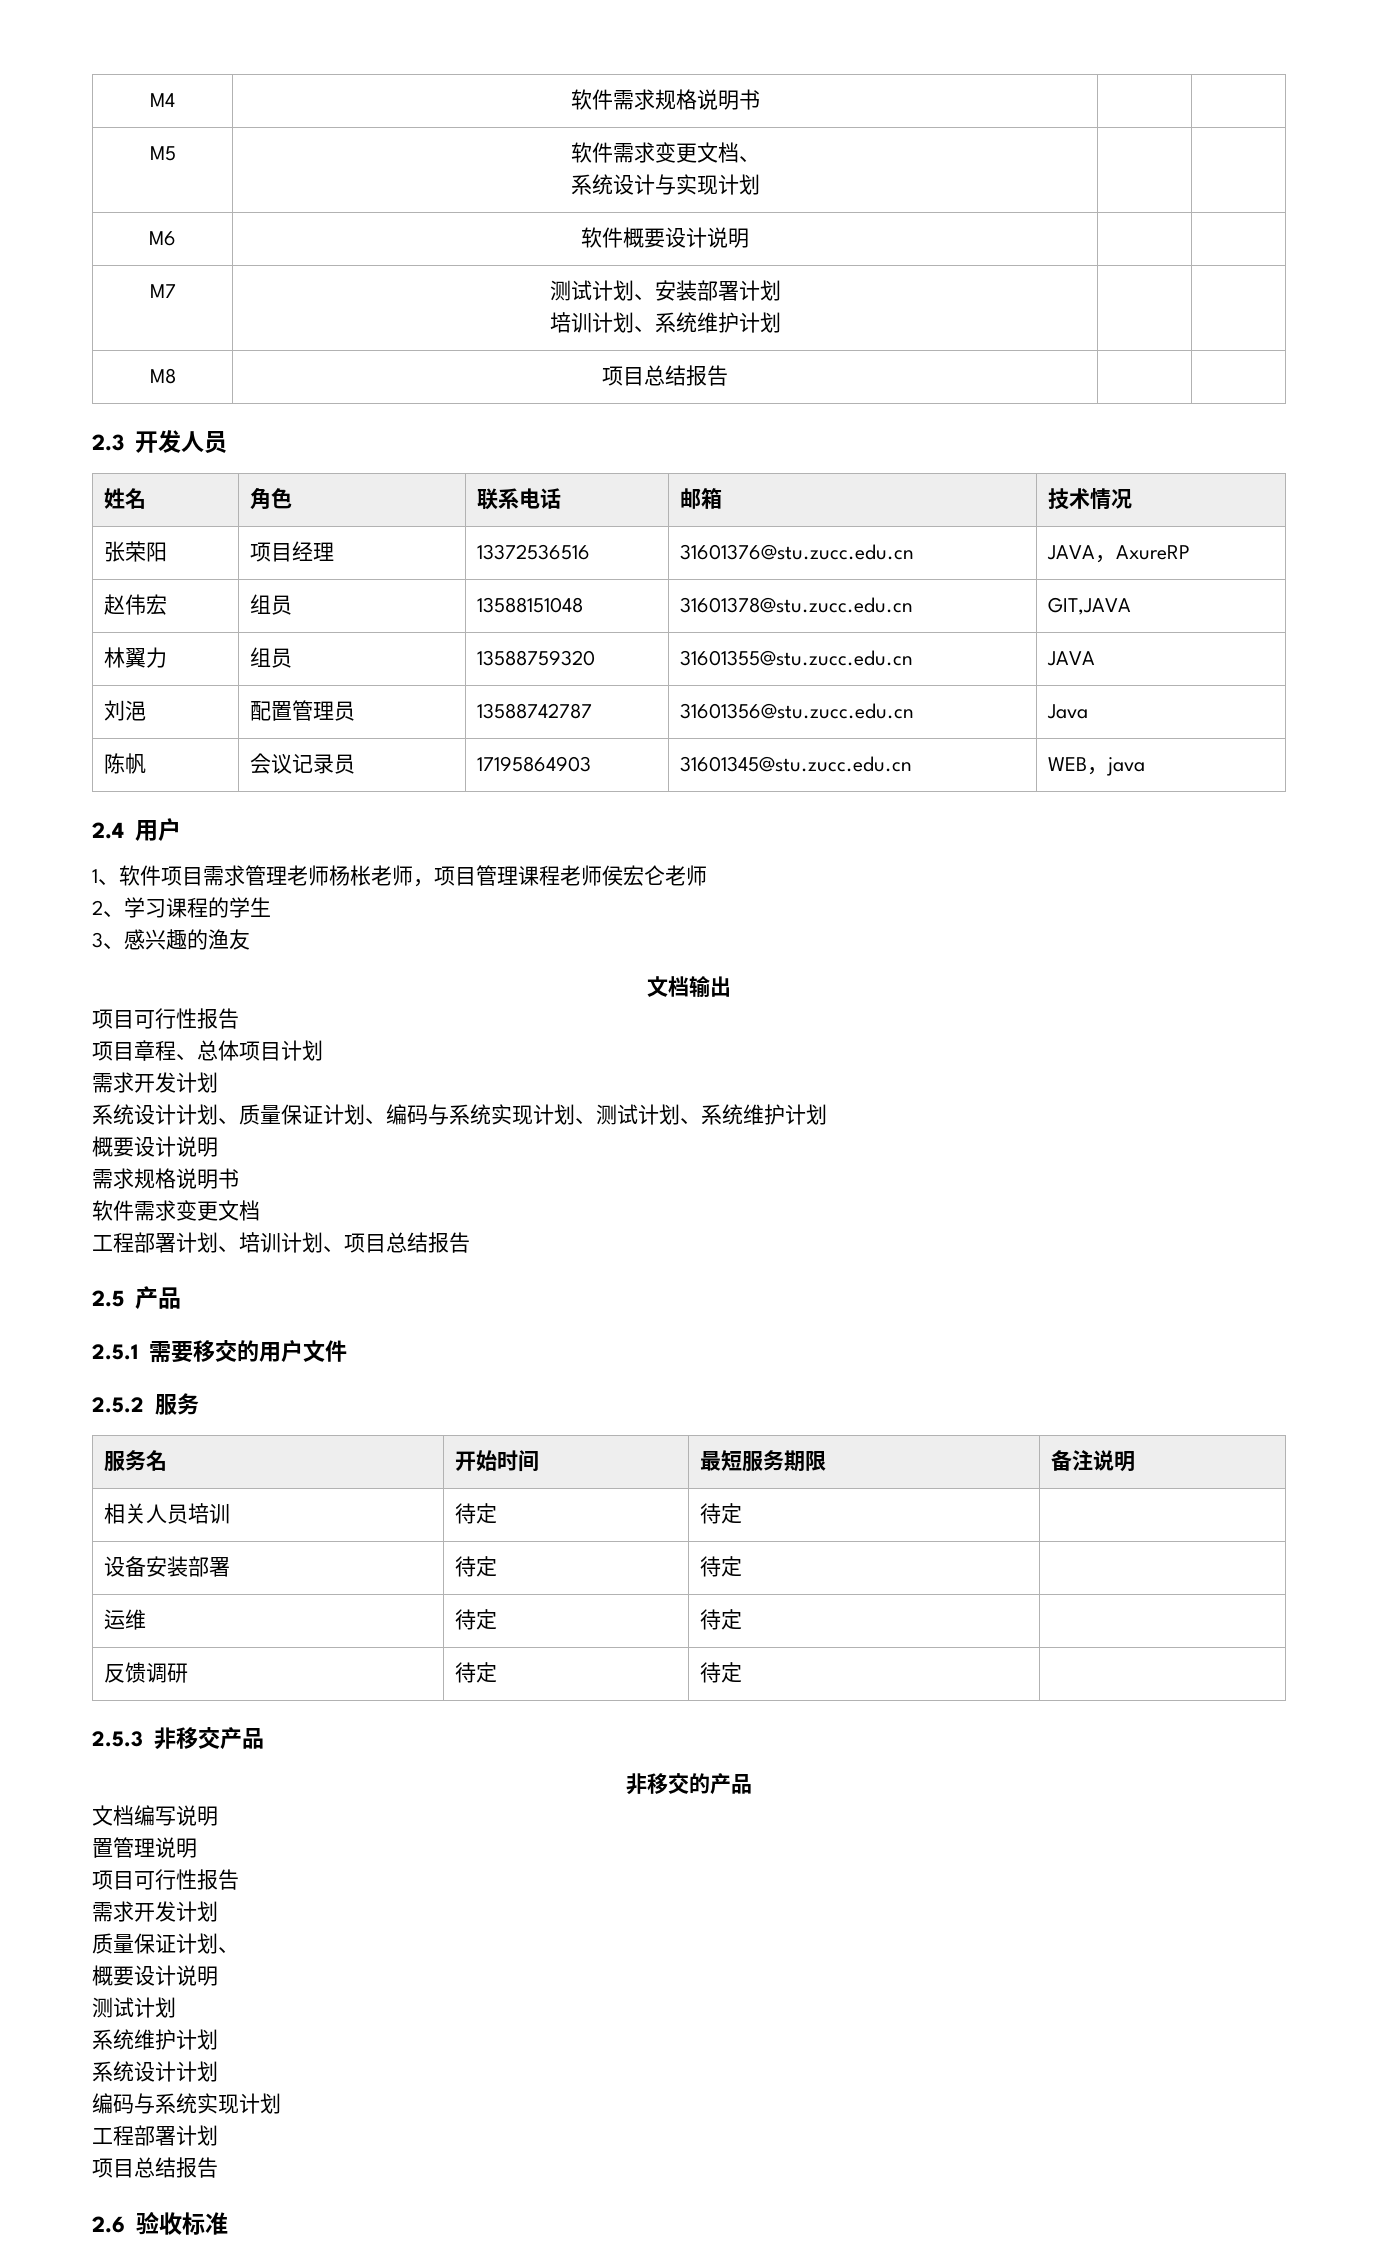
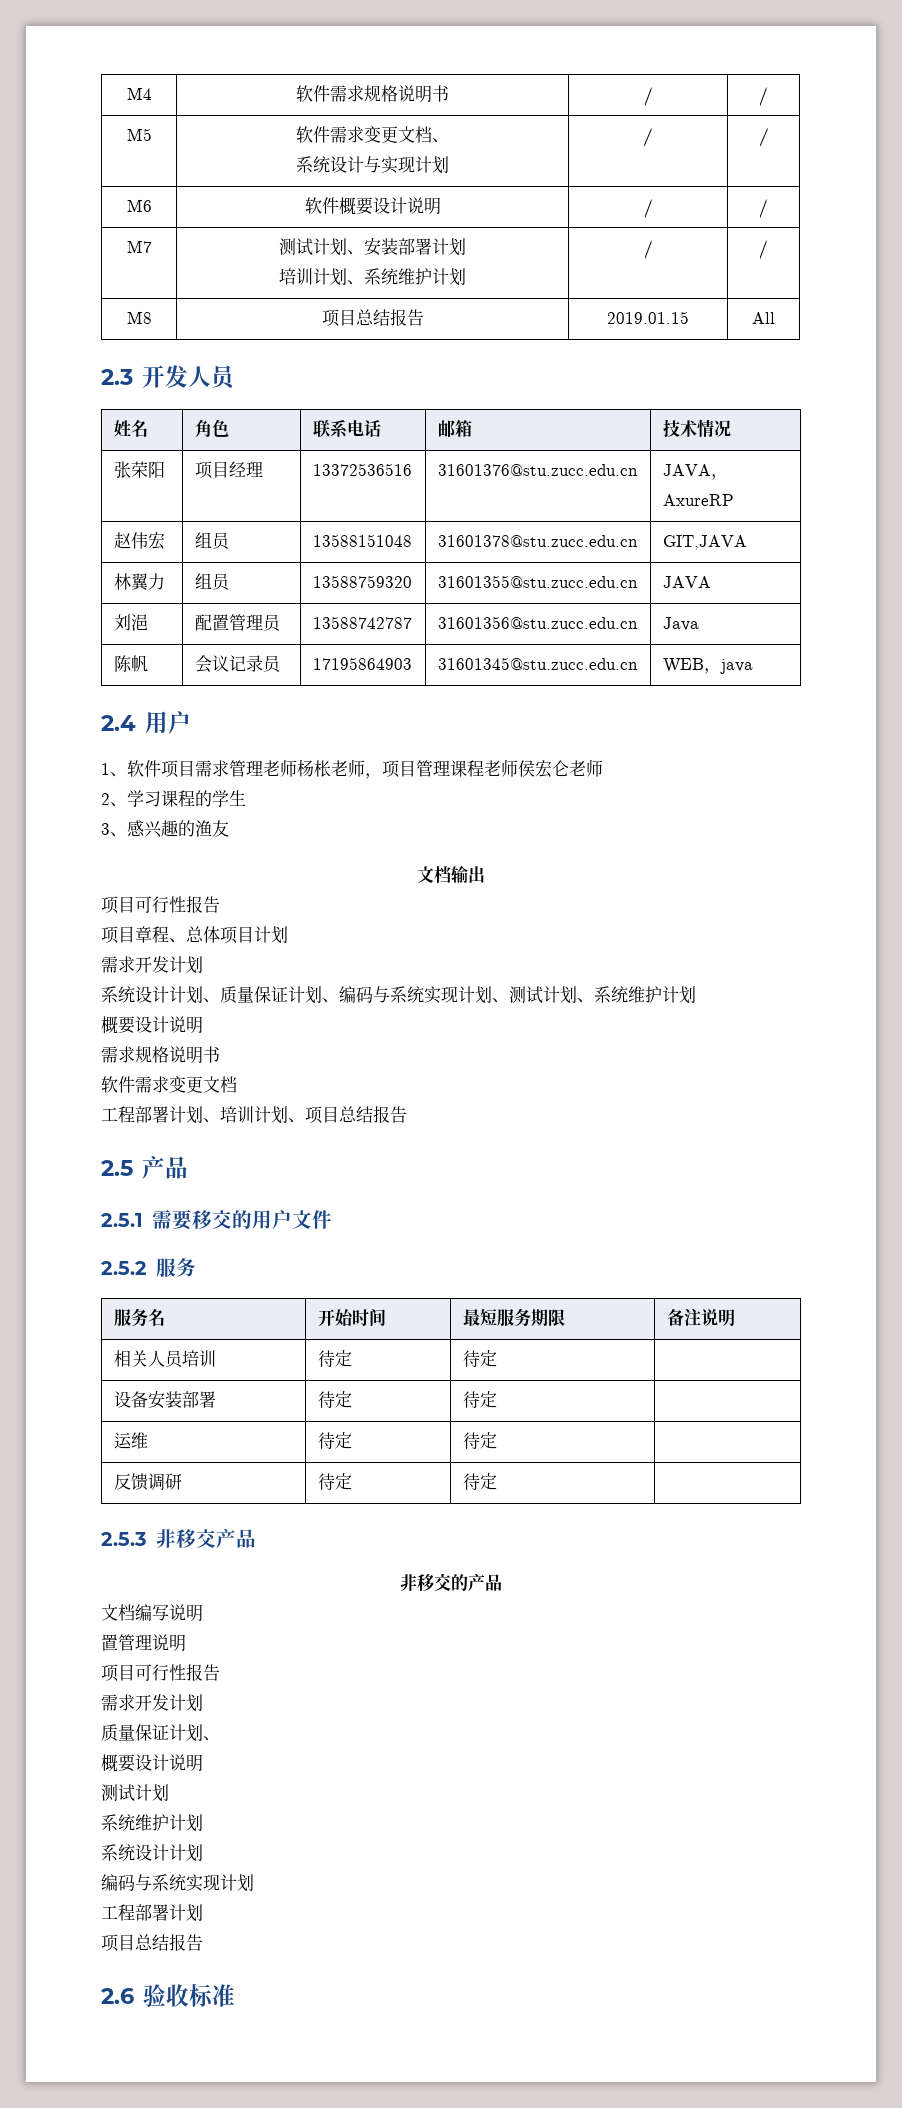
(760, 99) | -> [643,87,653,106] [759,87,768,106] / | /
(760, 184) | -> [643,128,653,147] [758,128,769,147] / | /
(749, 238) | -> [643,199,653,218] [759,199,768,218] / | /
(781, 322) | -> [643,240,653,259] [759,240,768,259] / | /
(728, 375) | -> [607,311,689,324] [752,312,775,324] 2019.01.15 | All

